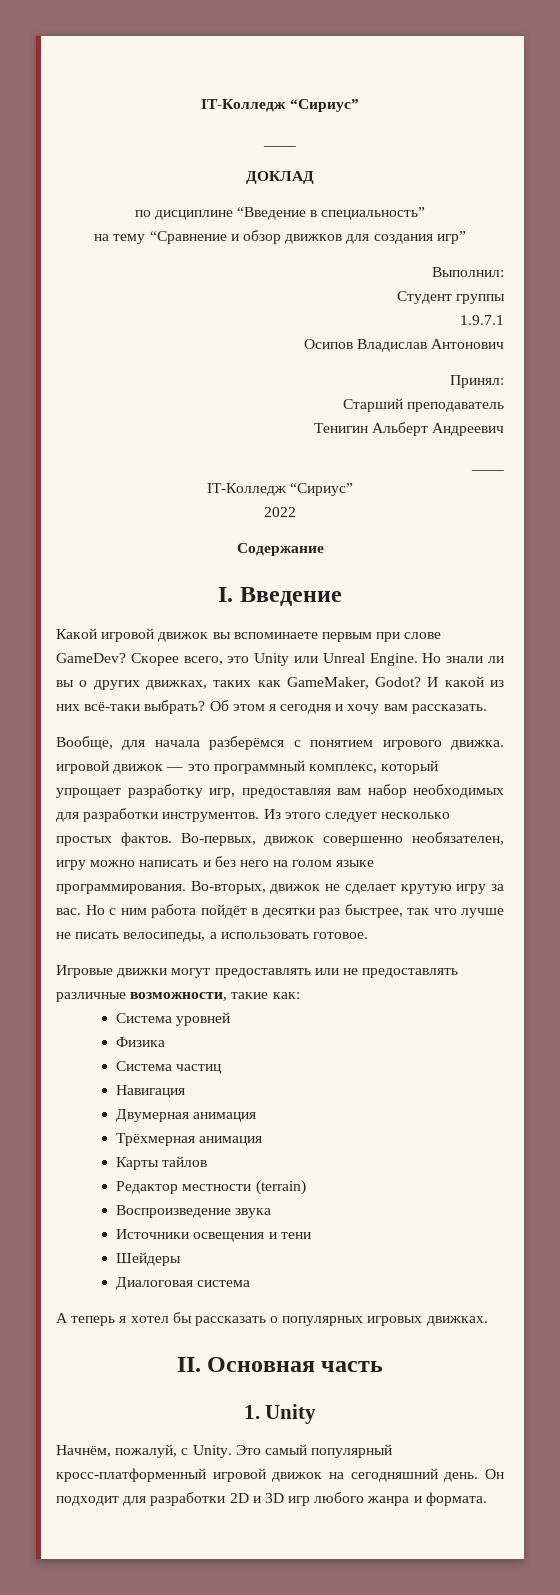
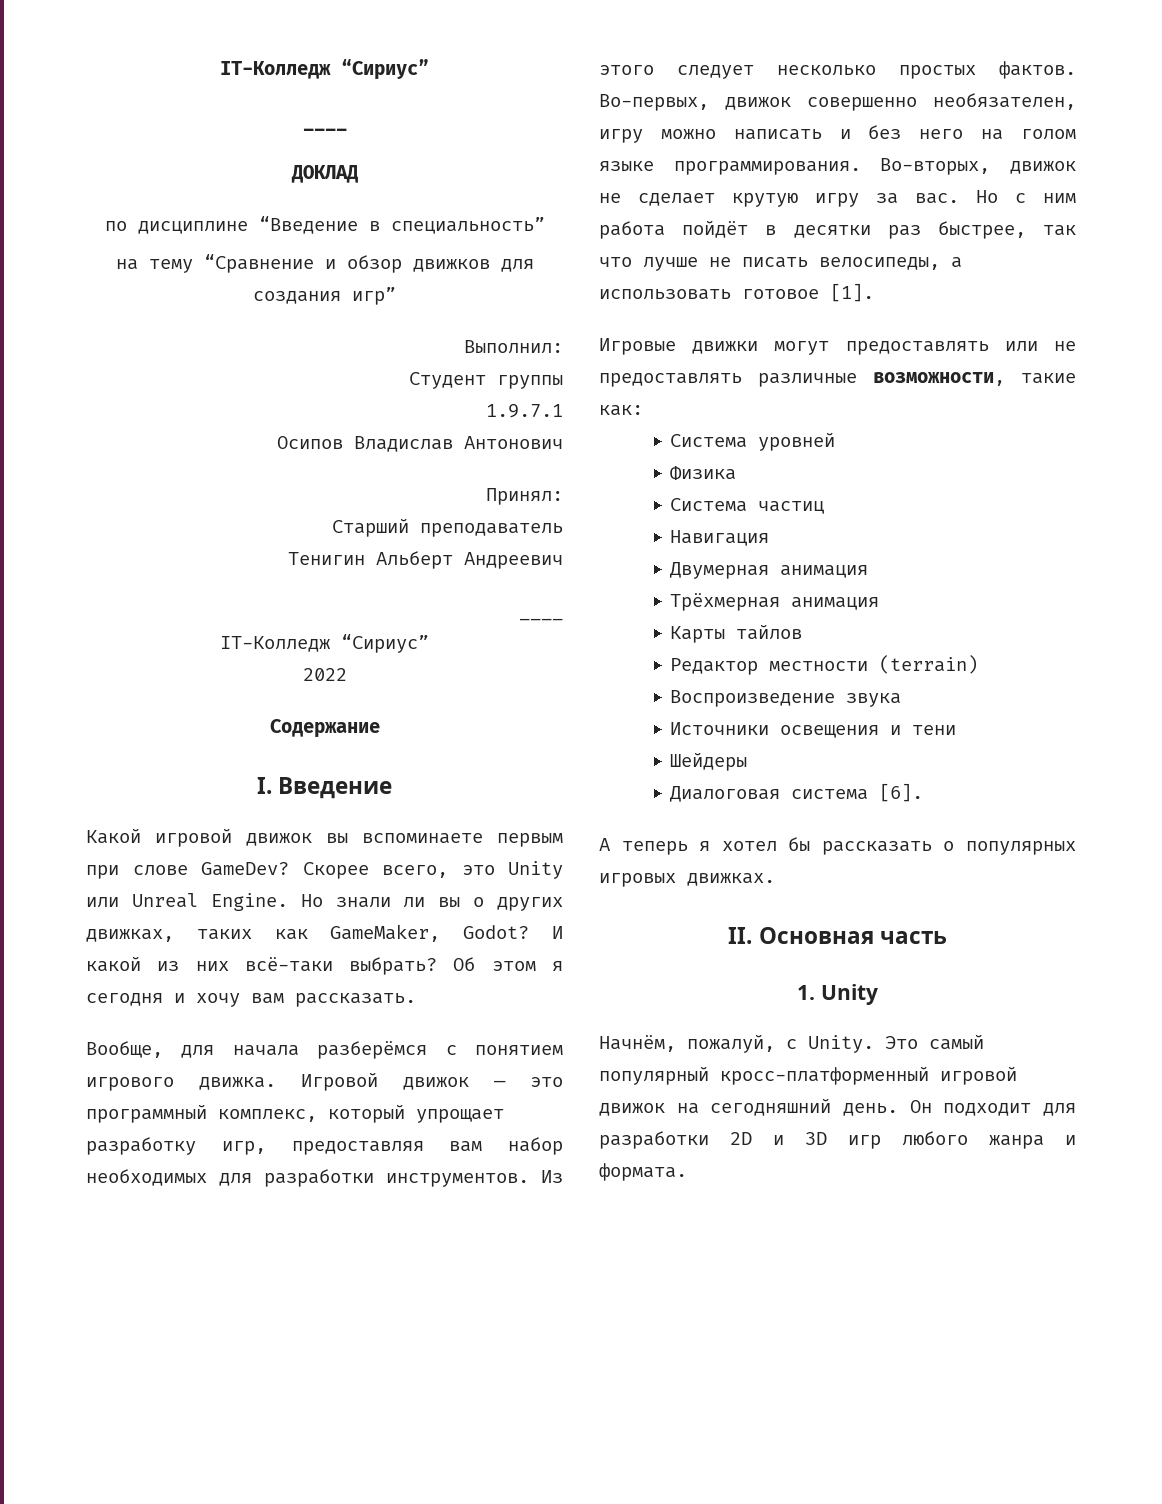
[56,760,109,774] игровой -> [301,1072,378,1091] Игровой
[312,932,368,939] готовое. -> [742,283,874,302] готовое [1].
(251, 1283) none -> [879,783,924,802] [6].

